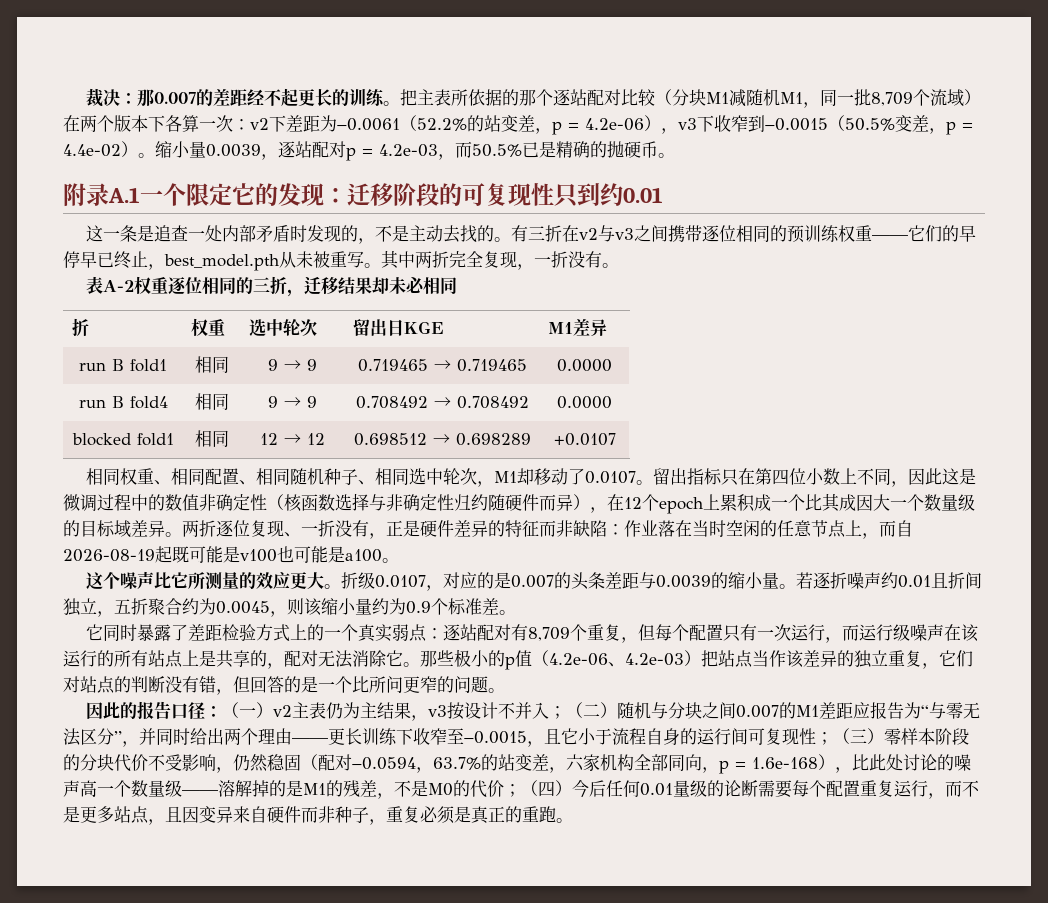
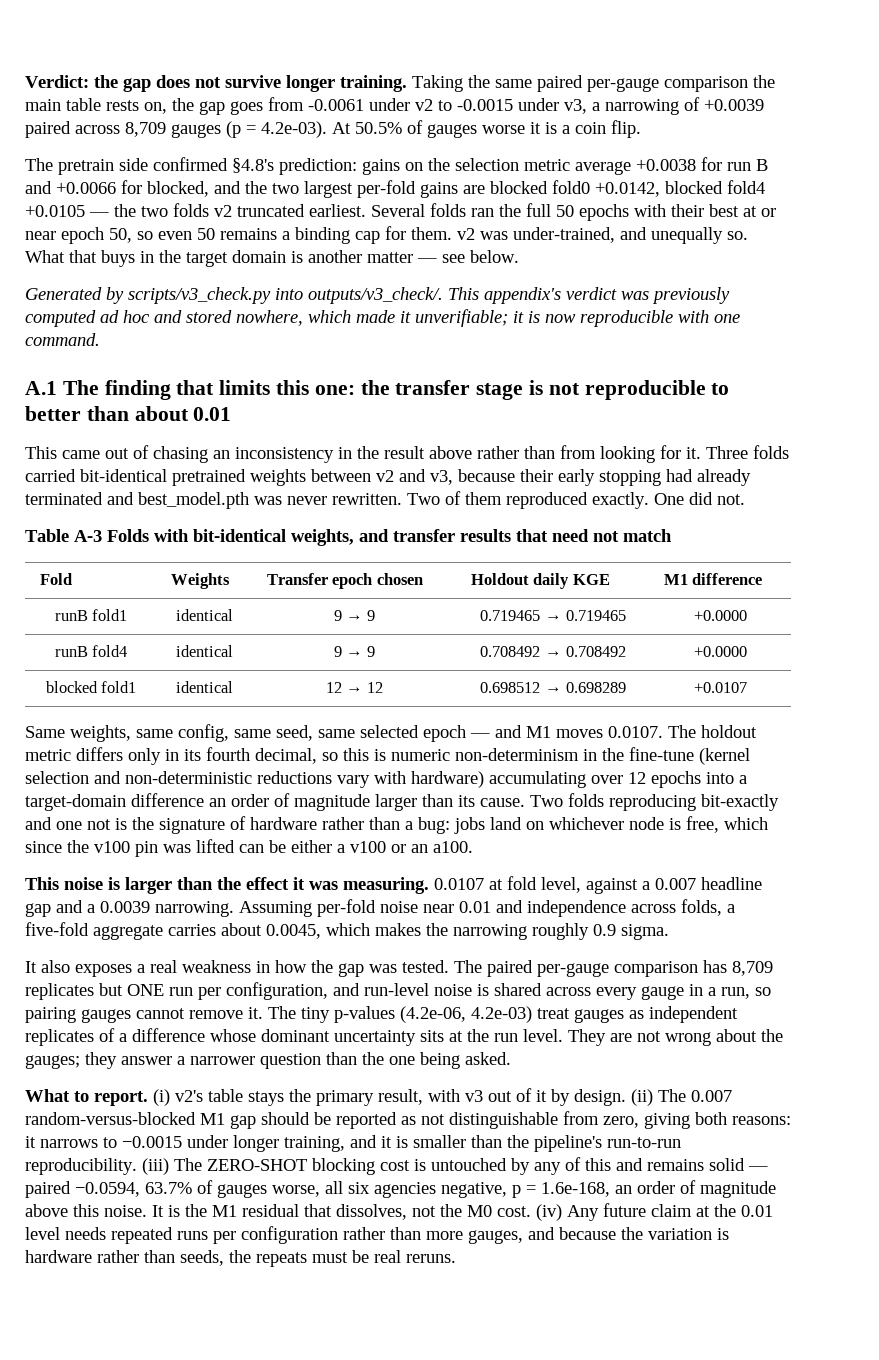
[85,88,981,108] [63,115,973,135] [63,141,675,161] [63,183,663,207] [85,225,976,244] [63,250,619,271] [85,276,457,297] [71,318,89,336] [190,318,225,336] [248,318,317,336] [352,319,404,336] 裁决：那0.007的差距经不起更长的训练。把主表所依据的那个逐站配对比较（分块M1减随机M1，同一批8,709个流域）在两个版本下各算一次：v2下差距为−0.0061（52.2%的站变差，p = 4.2e-06），v3下收窄到−0.0015（50.5%变差，p = 4.4e-02）。缩小量0.0039，逐站配对p = 4.2e-03，而50.5%已是精确的抛硬币。 // 附录A.1一个限定它的发现：迁移阶段的可复现性只到约0.01 // 这一条是追查一处内部矛盾时发现的，不是主动去找的。有三折在v2与v3之间携带逐位相同的预训练权重——它们的早停早已终止，best_model.pth从未被重写。其中两折完全复现，一折没有。 // 表A-2权重逐位相同的三折，迁移结果却未必相同 // 折 | 权重 | 选中轮次 | 留出日 -> [25,75,775,92] [25,97,764,115] [25,120,641,138] [25,157,768,175] [25,180,765,198] [25,203,776,221] [25,226,748,244] [25,250,519,267] [25,287,730,304] [25,309,740,327] [25,333,100,346] [25,380,730,400] [25,406,232,421] [25,445,789,463] [25,469,751,486] [25,491,745,509] [25,529,672,546] [39,573,72,585] [170,573,230,589] [266,573,423,589] [470,573,570,589] Verdict: the gap does not survive longer training. Taking the same paired per-gauge comparison the main table rests on, the gap goes from -0.0061 under v2 to -0.0015 under v3, a narrowing of +0.0039 paired across 8,709 gauges (p = 4.2e-03). At 50.5% of gauges worse it is a coin flip. // The pretrain side confirmed §4.8's prediction: gains on the selection metric average +0.0038 for run B and +0.0066 for blocked, and the two largest per-fold gains are blocked fold0 +0.0142, blocked fold4 +0.0105 — the two folds v2 truncated earliest. Several folds ran the full 50 epochs with their best at or near epoch 50, so even 50 remains a binding cap for them. v2 was under-trained, and unequally so. What that buys in the target domain is another matter — see below. // Generated by scripts/v3_check.py into outputs/v3_check/. This appendix's verdict was previously computed ad hoc and stored nowhere, which made it unverifiable; it is now reproducible with one command. // A.1 The finding that limits this one: the transfer stage is not reproducible to better than about 0.01 // This came out of chasing an inconsistency in the result above rather than from looking for it. Three folds carried bit-identical pretrained weights between v2 and v3, because their early stopping had already terminated and best_model.pth was never rewritten. Two of them reproduced exactly. One did not. // Table A-3 Folds with bit-identical weights, and transfer results that need not match // Fold | Weights | Transfer epoch chosen | Holdout daily
[572,318,607,336] [79,359,167,372] [194,356,229,373] 差异 // run B fold1 | 相同 -> [692,573,763,585] [54,609,128,621] [176,609,233,621] difference // runB fold1 | identical
[557,359,612,372] [78,396,124,408] 0.0000 // run B -> [693,610,747,621] [54,646,88,657] +0.0000 // runB
[194,393,229,410] 相同 -> [176,645,233,657] identical
[557,396,612,409] 0.0000 -> [693,646,747,657] +0.0000
[194,430,229,447] 相同 -> [176,681,233,693] identical
[85,468,976,487] [63,493,975,514] [63,519,913,539] [63,546,399,563] [85,571,982,591] [63,598,516,617] [85,624,979,643] [63,649,973,670] [63,676,505,695] [85,701,980,721] [63,728,969,747] [63,754,971,774] [63,779,979,799] [63,806,573,825] 相同权重、相同配置、相同随机种子、相同选中轮次，M1却移动了0.0107。留出指标只在第四位小数上不同，因此这是微调过程中的数值非确定性（核函数选择与非确定性归约随硬件而异），在12个epoch上累积成一个比其成因大一个数量级的目标域差异。两折逐位复现、一折没有，正是硬件差异的特征而非缺陷：作业落在当时空闲的任意节点上，而自2026-08-19起既可能是v100也可能是a100。 // 这个噪声比它所测量的效应更大。折级0.0107，对应的是0.007的头条差距与0.0039的缩小量。若逐折噪声约0.01且折间独立，五折聚合约为0.0045，则该缩小量约为0.9个标准差。 // 它同时暴露了差距检验方式上的一个真实弱点：逐站配对有8,709个重复，但每个配置只有一次运行，而运行级噪声在该运行的所有站点上是共享的，配对无法消除它。那些极小的p值（4.2e-06、4.2e-03）把站点当作该差异的独立重复，它们对站点的判断没有错，但回答的是一个比所问更窄的问题。 // 因此的报告口径：（一）v2主表仍为主结果，v3按设计不并入；（二）随机与分块之间0.007的M1差距应报告为“与零无法区分”，并同时给出两个理由——更长训练下收窄至−0.0015，且它小于流程自身的运行间可复现性；（三）零样本阶段的分块代价不受影响，仍然稳固（配对−0.0594，63.7%的站变差，六家机构全部同向，p = 1.6e-168），比此处讨论的噪声高一个数量级——溶解掉的是M1的残差，不是M0的代价；（四）今后任何0.01量级的论断需要每个配置重复运行，而不是更多站点，且因变异来自硬件而非种子，重复必须是真正的重跑。 -> [25,724,757,742] [25,747,750,765] [25,771,747,788] [25,793,779,811] [25,816,768,834] [25,839,473,857] [25,876,762,894] [25,899,735,917] [25,922,669,940] [25,960,773,977] [25,982,771,1000] [25,1006,738,1023] [25,1028,783,1046] [25,1052,511,1069] [25,1088,732,1106] [25,1111,791,1129] [25,1135,681,1152] [25,1157,768,1175] [25,1180,776,1198] [25,1203,773,1221] [25,1226,729,1244] [25,1250,456,1267] Same weights, same config, same seed, same selected epoch — and M1 moves 0.0107. The holdout metric differs only in its fourth decimal, so this is numeric non-determinism in the fine-tune (kernel selection and non-deterministic reductions vary with hardware) accumulating over 12 epochs into a target-domain difference an order of magnitude larger than its cause. Two folds reproducing bit-exactly and one not is the signature of hardware rather than a bug: jobs land on whichever node is free, which since the v100 pin was lifted can be either a v100 or an a100. // This noise is larger than the effect it was measuring. 0.0107 at fold level, against a 0.007 headline gap and a 0.0039 narrowing. Assuming per-fold noise near 0.01 and independence across folds, a five-fold aggregate carries about 0.0045, which makes the narrowing roughly 0.9 sigma. // It also exposes a real weakness in how the gap was tested. The paired per-gauge comparison has 8,709 replicates but ONE run per configuration, and run-level noise is shared across every gauge in a run, so pairing gauges cannot remove it. The tiny p-values (4.2e-06, 4.2e-03) treat gauges as independent replicates of a difference whose dominant uncertainty sits at the run level. They are not wrong about the gauges; they answer a narrower question than the one being asked. // What to report. (i) v2's table stays the primary result, with v3 out of it by design. (ii) The 0.007 random-versus-blocked M1 gap should be reported as not distinguishable from zero, giving both reasons: it narrows to −0.0015 under longer training, and it is smaller than the pipeline's run-to-run reproducibility. (iii) The ZERO-SHOT blocking cost is untouched by any of this and remains solid — paired −0.0594, 63.7% of gauges worse, all six agencies negative, p = 1.6e-168, an order of magnitude above this noise. It is the M1 residual that dissolves, not the M0 cost. (iv) Any future claim at the 0.01 level needs repeated runs per configuration rather than more gauges, and because the variation is hardware rather than seeds, the repeats must be real reruns.

